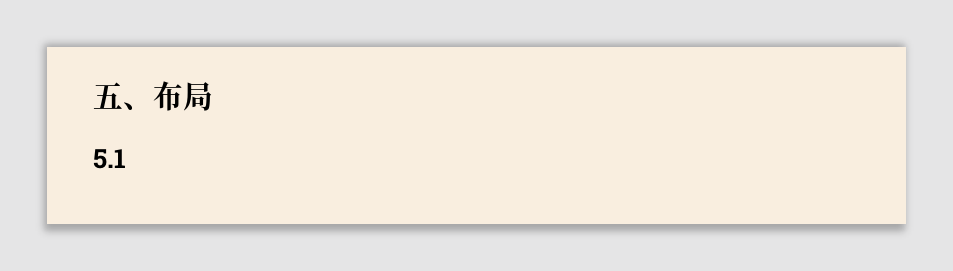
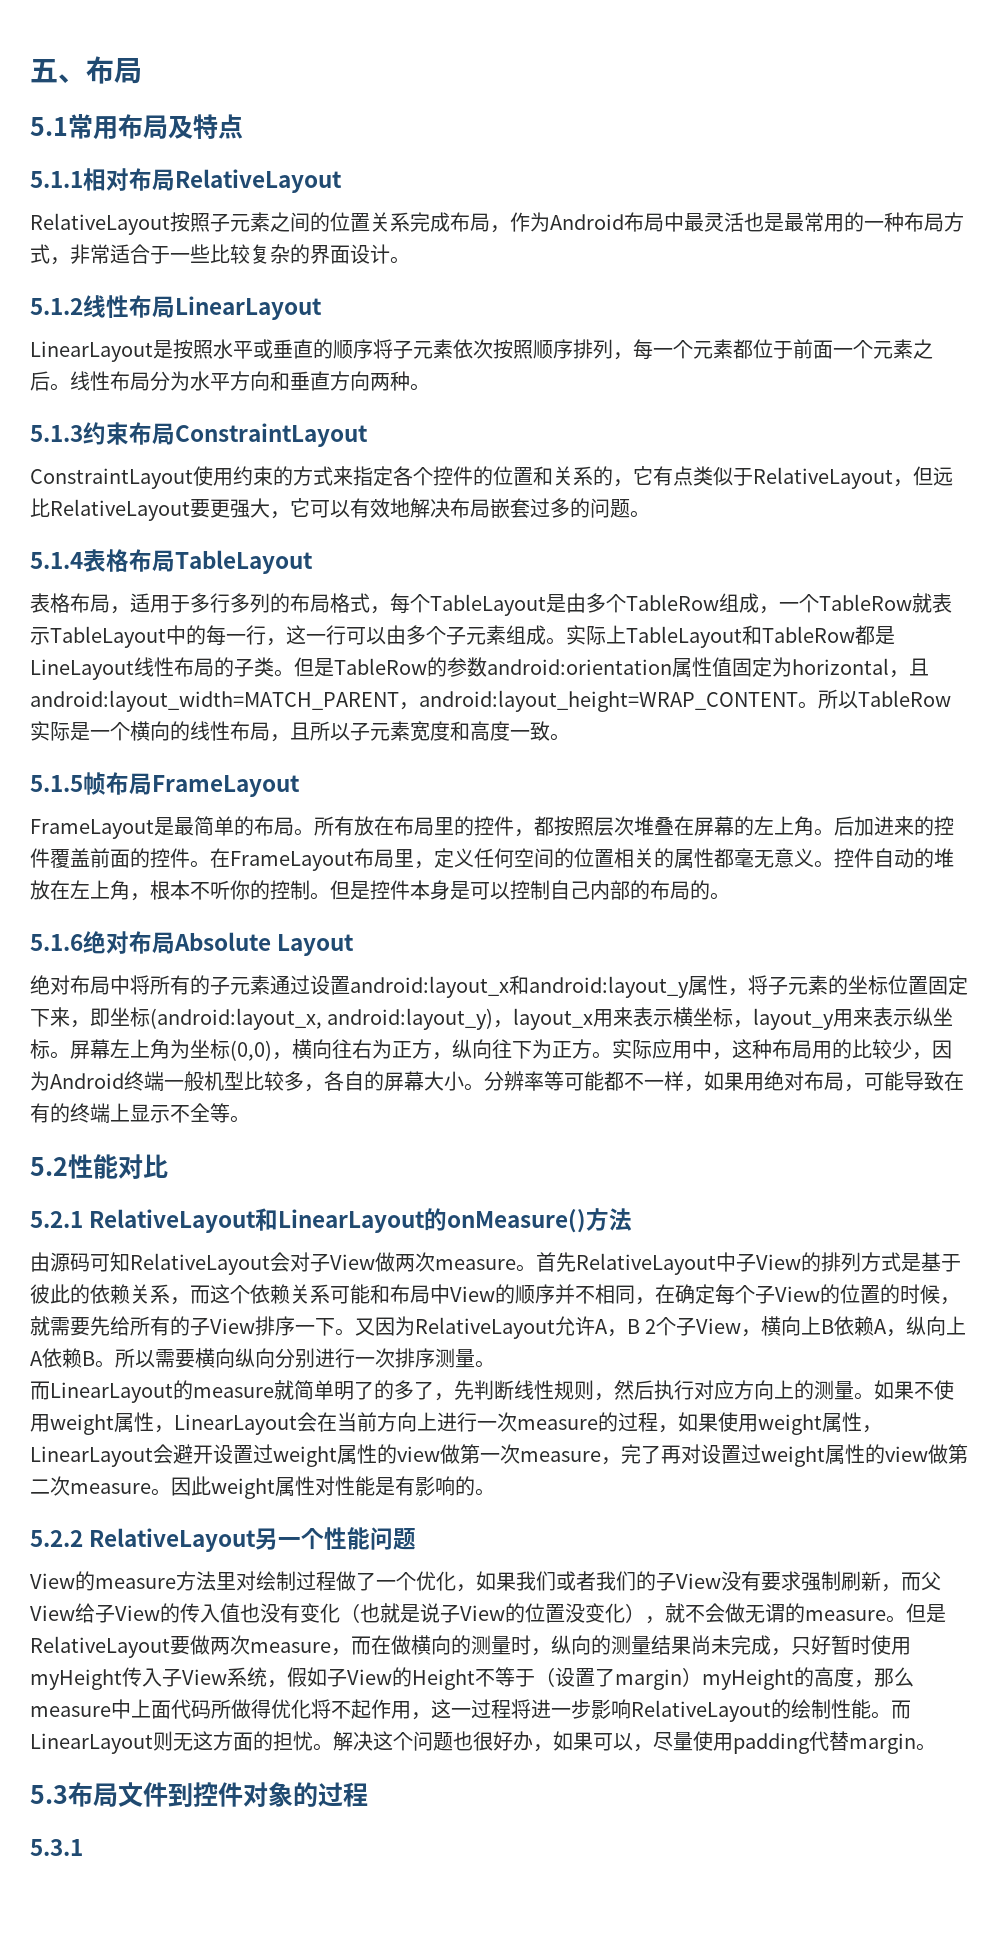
(126, 159) none -> [68,114,243,140] [30,168,342,193] [30,212,964,235] [30,244,410,265] [30,295,322,320] [30,339,933,362] [30,371,430,391] [30,422,368,447] [30,466,953,489] [30,498,650,521] [30,549,313,574] [30,593,952,616] [30,625,895,648] [30,657,929,680] [30,689,951,712] [30,721,570,742] [30,772,300,797] [30,816,954,839] [30,848,954,871] [30,880,730,901] [30,931,355,956] [30,975,968,998] [30,1007,954,1030] [30,1039,952,1061] [30,1071,964,1092] [30,1103,250,1123] [30,1154,168,1179] [30,1208,633,1233] [30,1252,961,1275] [30,1284,960,1305] [30,1316,967,1339] [30,1348,495,1368] [30,1380,954,1403] [30,1412,882,1435] [30,1444,968,1467] [30,1476,495,1499] [30,1527,417,1552] [30,1571,941,1592] [30,1603,946,1624] [30,1635,911,1658] [30,1667,914,1690] [30,1699,911,1722] [30,1731,936,1754] [30,1782,368,1807] [30,1839,83,1856] 常用布局及特点 // 5.1.1相对布局RelativeLayout // RelativeLayout按照子元素之间的位置关系完成布局，作为Android布局中最灵活也是最常用的一种布局方式，非常适合于一些比较复杂的界面设计。 // 5.1.2线性布局LinearLayout // LinearLayout是按照水平或垂直的顺序将子元素依次按照顺序排列，每一个元素都位于前面一个元素之后。线性布局分为水平方向和垂直方向两种。 // 5.1.3约束布局ConstraintLayout // ConstraintLayout使用约束的方式来指定各个控件的位置和关系的，它有点类似于RelativeLayout，但远比RelativeLayout要更强大，它可以有效地解决布局嵌套过多的问题。 // 5.1.4表格布局TableLayout // 表格布局，适用于多行多列的布局格式，每个TableLayout是由多个TableRow组成，一个TableRow就表示TableLayout中的每一行，这一行可以由多个子元素组成。实际上TableLayout和TableRow都是LineLayout线性布局的子类。但是TableRow的参数android:orientation属性值固定为horizontal，且android:layout_width=MATCH_PARENT，android:layout_height=WRAP_CONTENT。所以TableRow实际是一个横向的线性布局，且所以子元素宽度和高度一致。 // 5.1.5帧布局FrameLayout // FrameLayout是最简单的布局。所有放在布局里的控件，都按照层次堆叠在屏幕的左上角。后加进来的控件覆盖前面的控件。在FrameLayout布局里，定义任何空间的位置相关的属性都毫无意义。控件自动的堆放在左上角，根本不听你的控制。但是控件本身是可以控制自己内部的布局的。 // 5.1.6绝对布局Absolute Layout // 绝对布局中将所有的子元素通过设置android:layout_x和android:layout_y属性，将子元素的坐标位置固定下来，即坐标(android:layout_x, android:layout_y)，layout_x用来表示横坐标，layout_y用来表示纵坐标。屏幕左上角为坐标(0,0)，横向往右为正方，纵向往下为正方。实际应用中，这种布局用的比较少，因为Android终端一般机型比较多，各自的屏幕大小。分辨率等可能都不一样，如果用绝对布局，可能导致在有的终端上显示不全等。 // 5.2性能对比 // 5.2.1 RelativeLayout和LinearLayout的onMeasure()方法 // 由源码可知RelativeLayout会对子View做两次measure。首先RelativeLayout中子View的排列方式是基于彼此的依赖关系，而这个依赖关系可能和布局中View的顺序并不相同，在确定每个子View的位置的时候，就需要先给所有的子View排序一下。又因为RelativeLayout允许A，B 2个子View，横向上B依赖A，纵向上A依赖B。所以需要横向纵向分别进行一次排序测量。 // 而LinearLayout的measure就简单明了的多了，先判断线性规则，然后执行对应方向上的测量。如果不使用weight属性，LinearLayout会在当前方向上进行一次measure的过程，如果使用weight属性，LinearLayout会避开设置过weight属性的view做第一次measure，完了再对设置过weight属性的view做第二次measure。因此weight属性对性能是有影响的。 // 5.2.2 RelativeLayout另一个性能问题 // View的measure方法里对绘制过程做了一个优化，如果我们或者我们的子View没有要求强制刷新，而父View给子View的传入值也没有变化（也就是说子View的位置没变化），就不会做无谓的measure。但是RelativeLayout要做两次measure，而在做横向的测量时，纵向的测量结果尚未完成，只好暂时使用myHeight传入子View系统，假如子View的Height不等于（设置了margin）myHeight的高度，那么measure中上面代码所做得优化将不起作用，这一过程将进一步影响RelativeLayout的绘制性能。而LinearLayout则无这方面的担忧。解决这个问题也很好办，如果可以，尽量使用padding代替margin。 // 5.3布局文件到控件对象的过程 // 5.3.1

